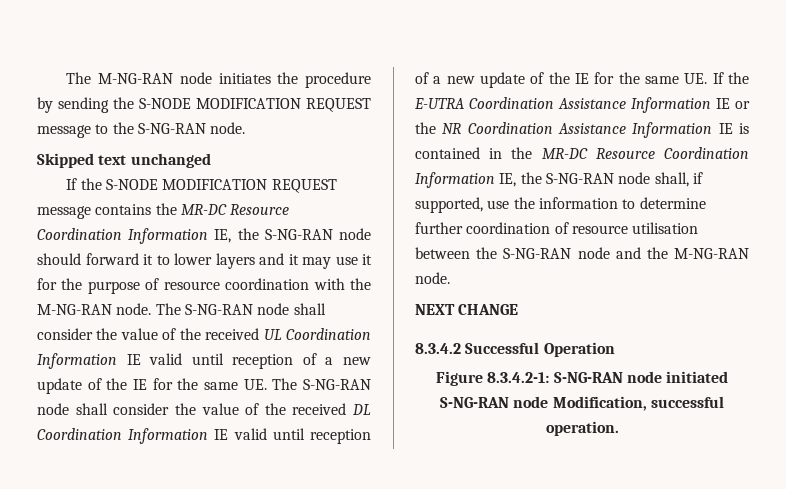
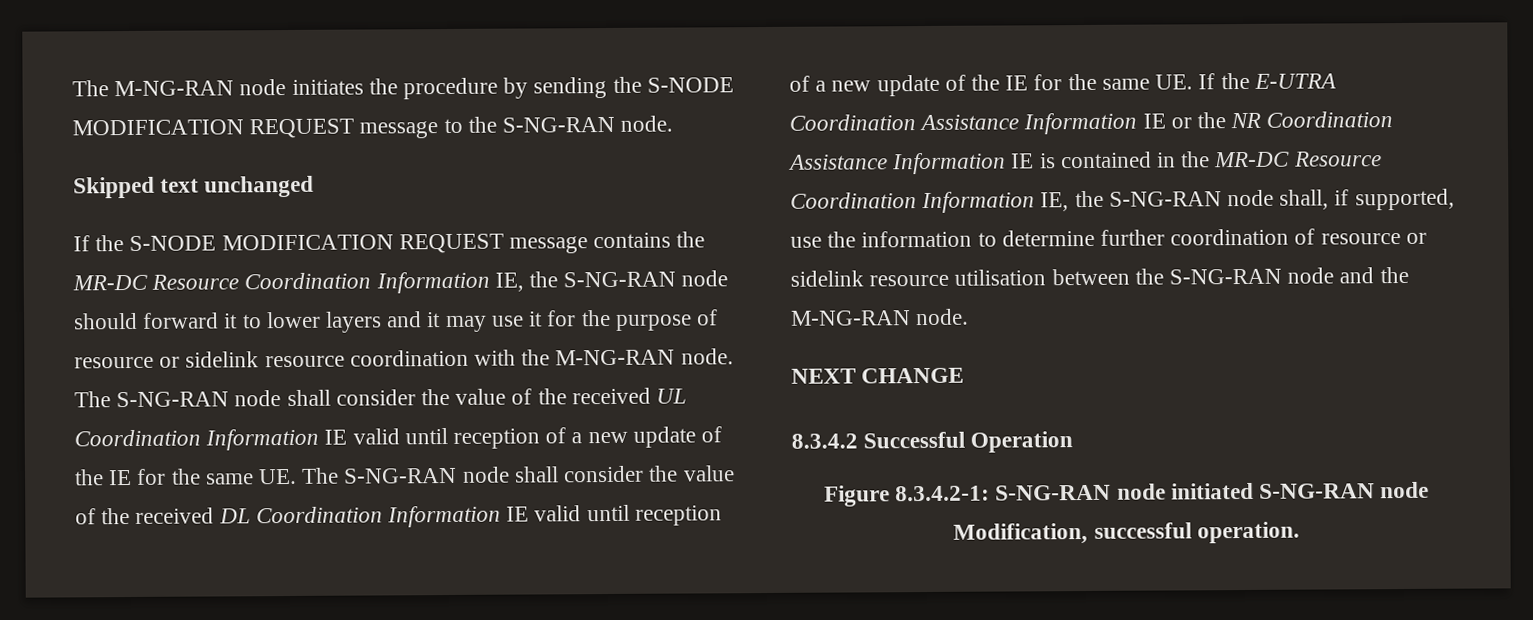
(220, 285) none -> [159,351,345,368] or sidelink resource
(628, 229) none -> [1405,232,1427,244] [790,270,950,287] or sidelink resource

